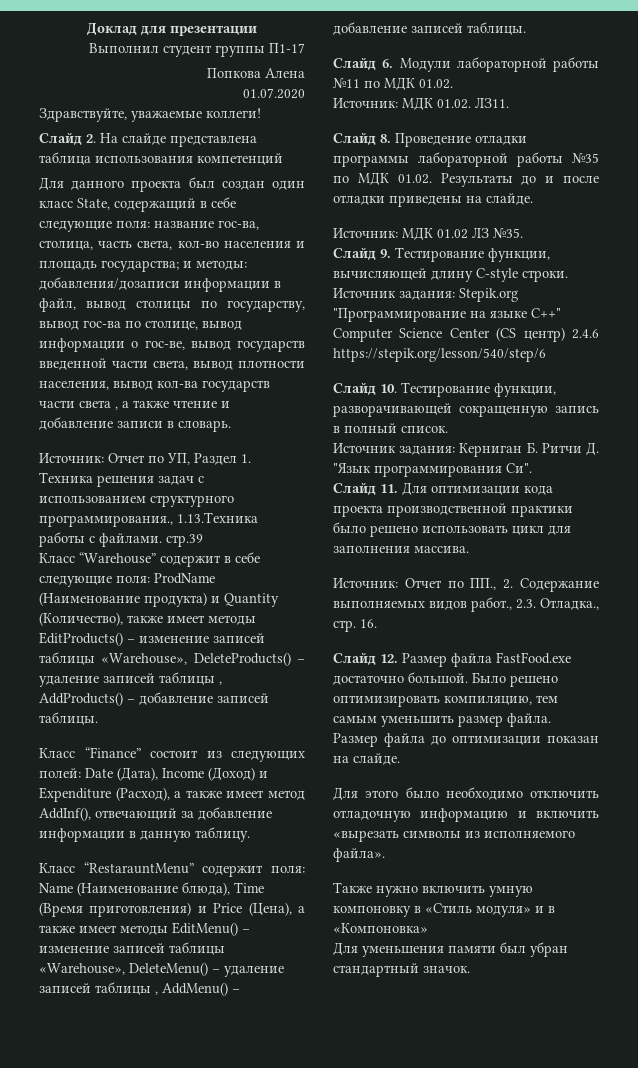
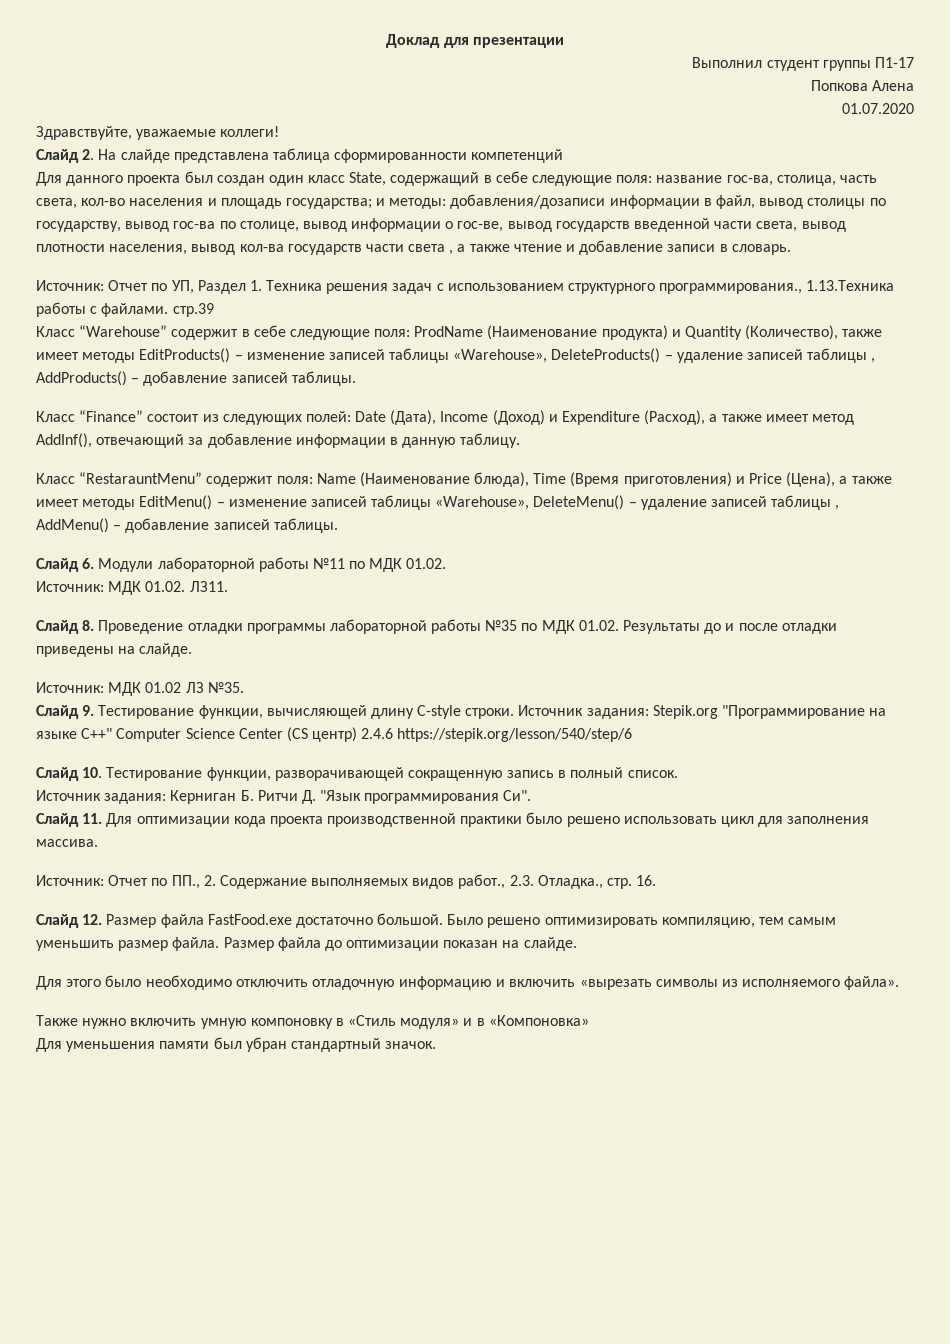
[95,156,193,163] использования -> [334,149,468,163] сформированности

